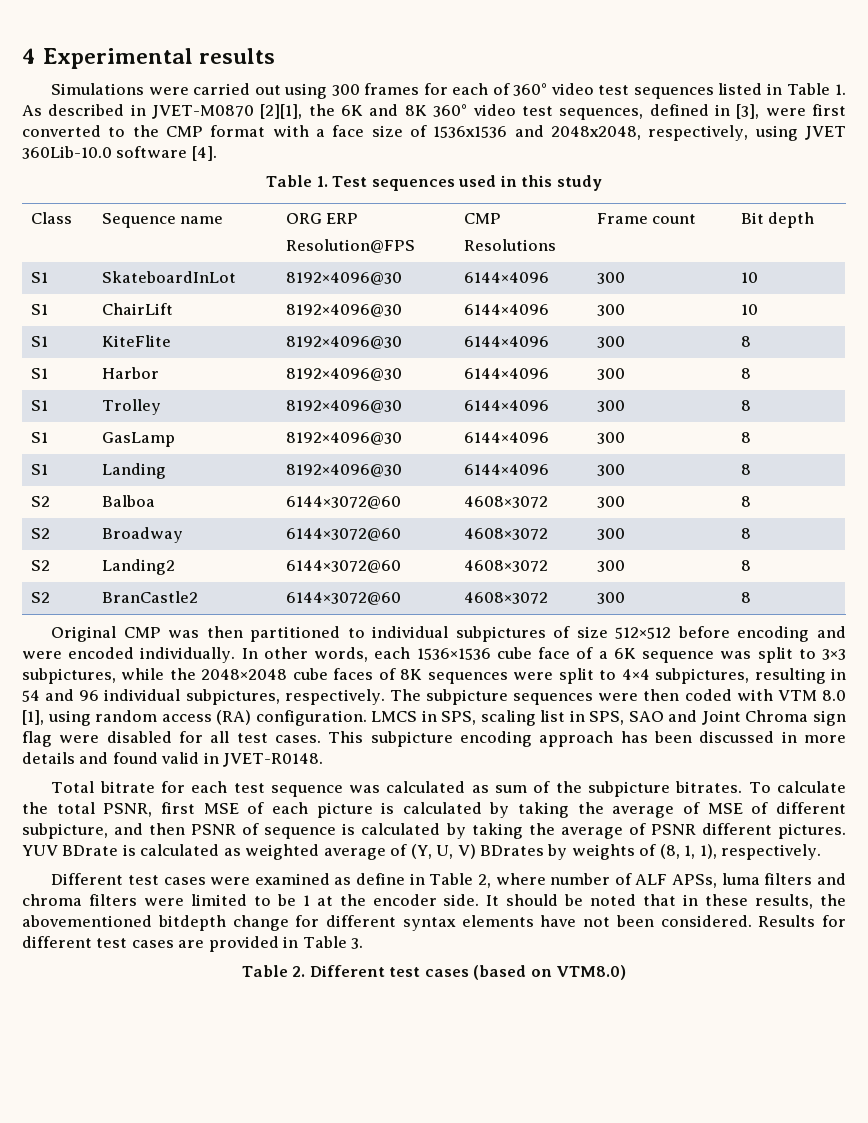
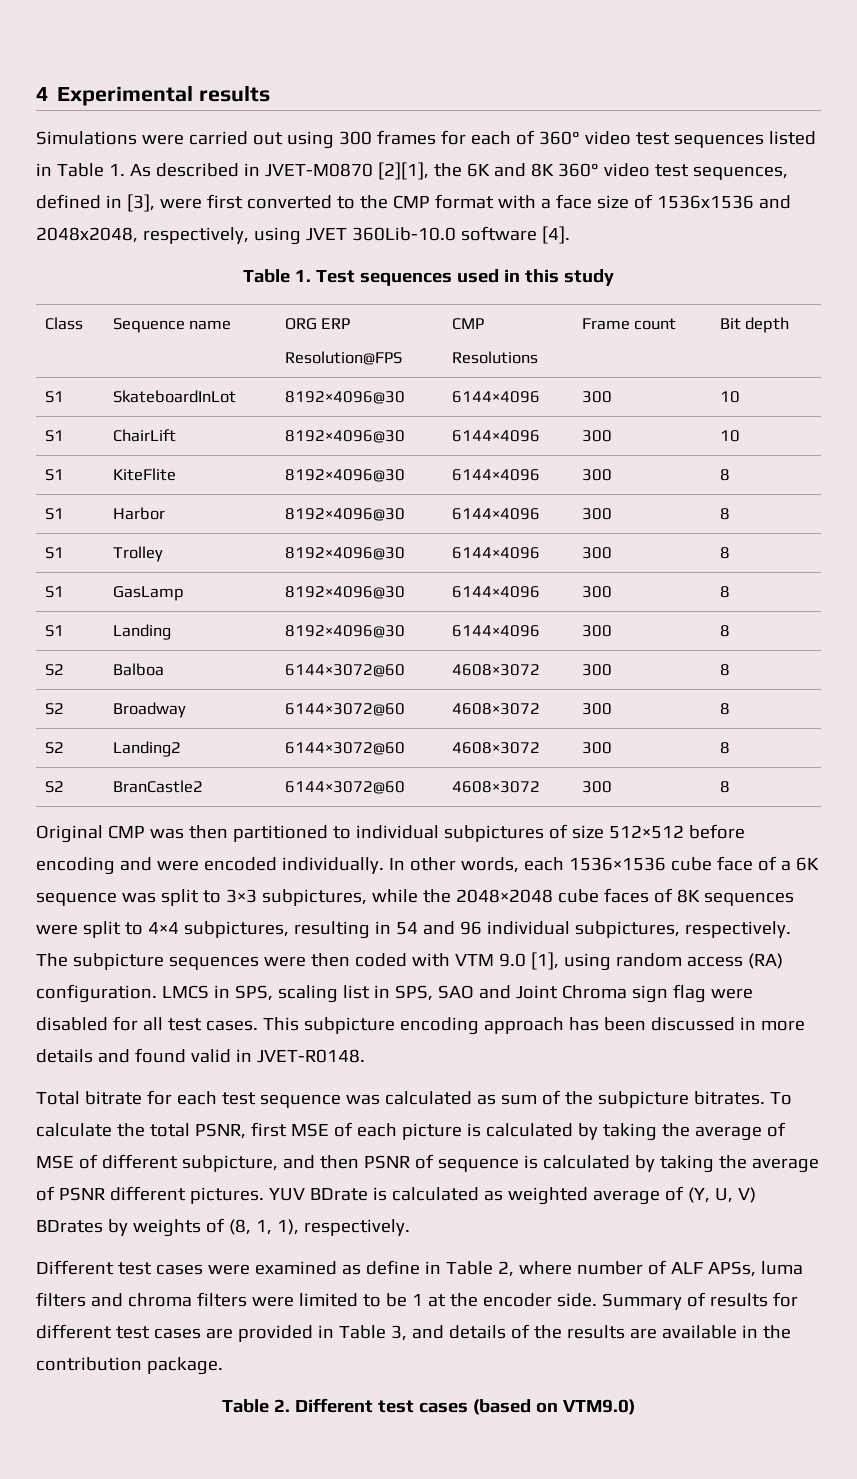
[821,690,846,701] 8.0 -> [498,953,526,967] 9.0
[486,894,846,909] [22,915,816,931] It should be noted that in these results, the abovementioned bitdepth change for different syntax elements have not been considered. Results -> [601,1292,768,1310] Summary of results
[351,938,364,949] 3. -> [390,1324,791,1341] [36,1357,223,1375] 3, and details of the results are available in the contribution package.
[556,965,627,980] VTM8.0) -> [562,1399,635,1415] VTM9.0)

